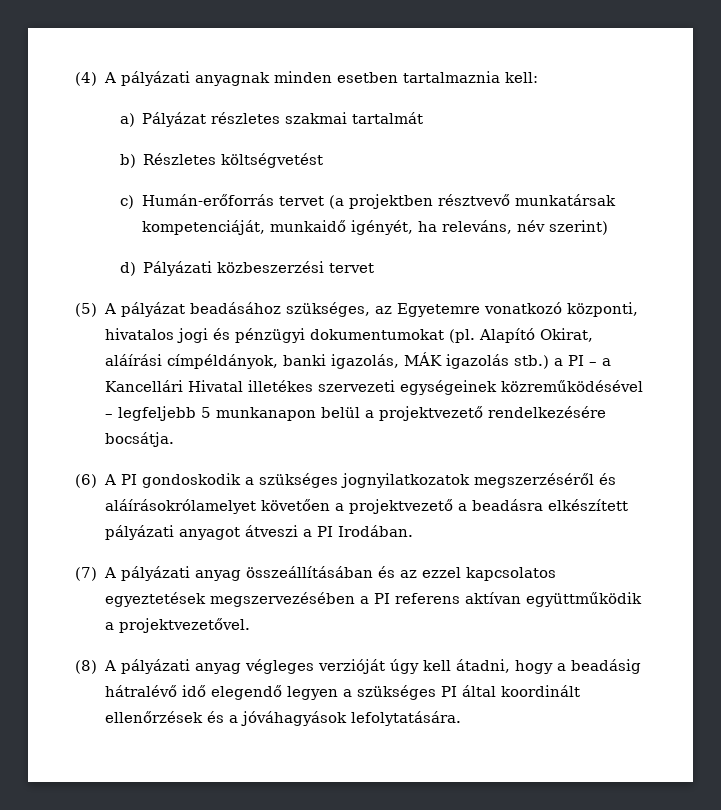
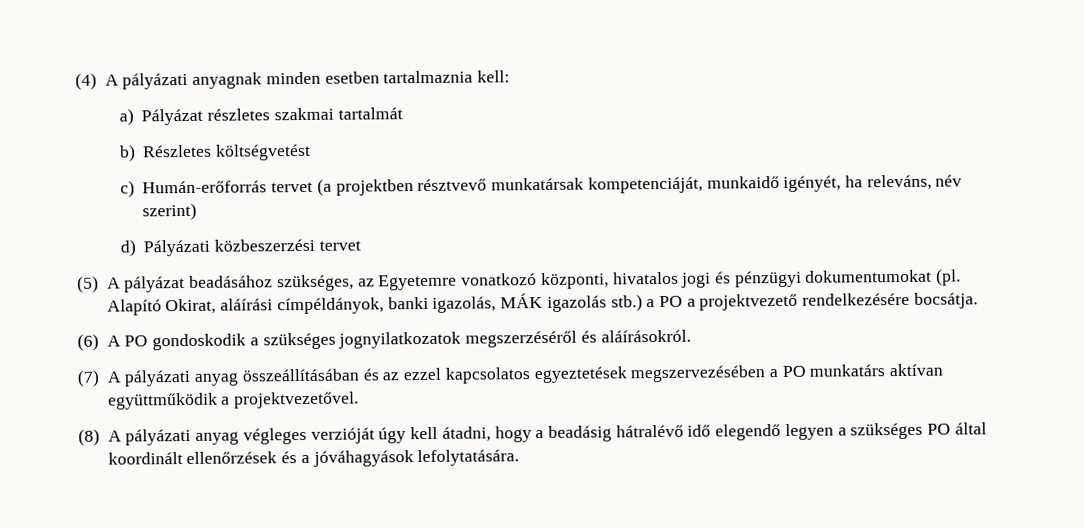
[567,355,611,366] [104,380,643,395] [104,406,360,421] PI – a Kancellári Hivatal illetékes szervezeti egységeinek közreműködésével – legfeljebb 5 munkanapon belül -> [659,295,684,308] PO
[120,474,137,485] PI -> [124,335,149,347] PO
[104,499,628,514] [104,525,413,540] aláírásokrólamelyet követően a projektvezető a beadásra elkészített pályázati anyagot átveszi a PI Irodában. -> [600,329,691,343] aláírásokról.
[373,593,460,604] PI referens -> [781,364,886,377] PO munkatárs
[440,686,457,697] PI -> [927,423,952,435] PO

